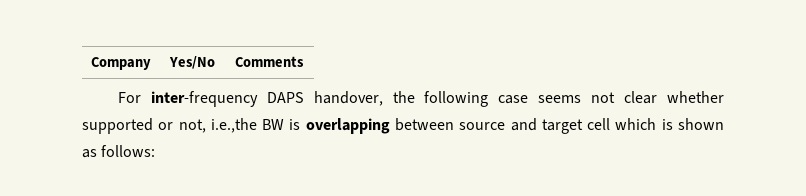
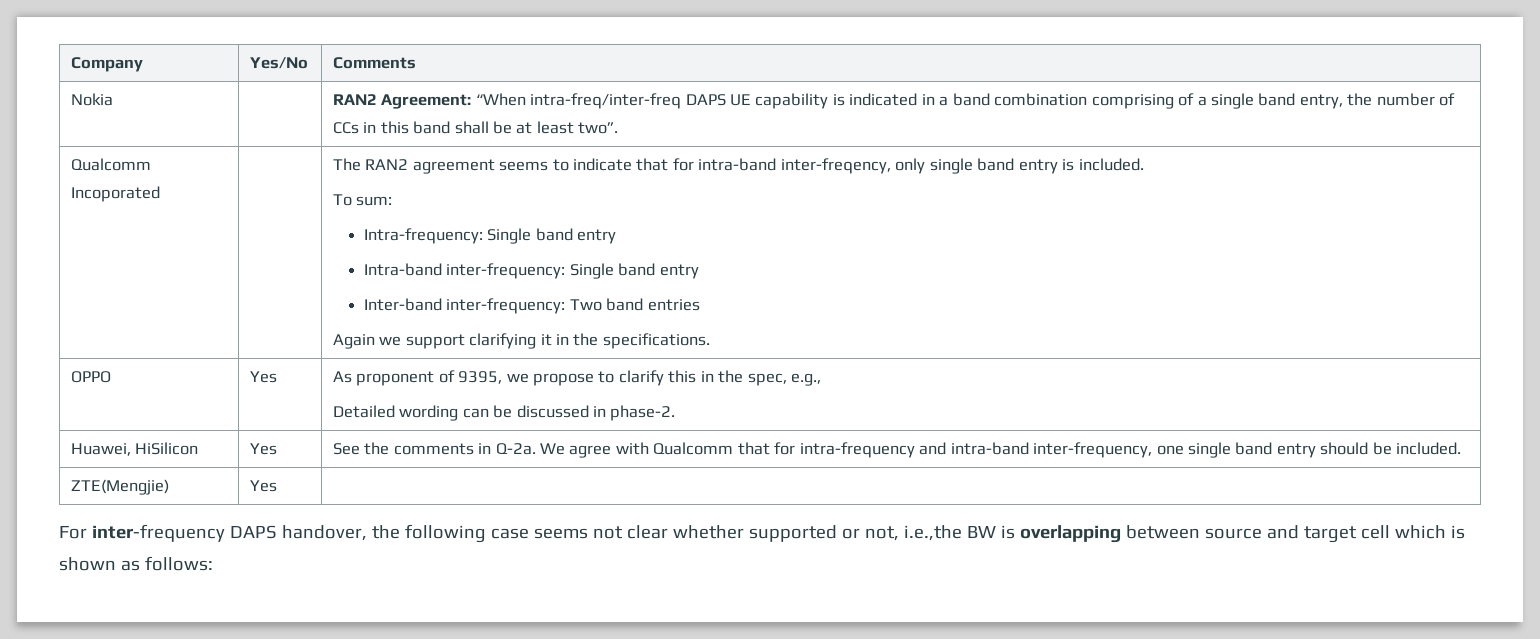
(305, 61) none -> [70,93,113,106] [332,93,1456,109] [332,121,619,134] [70,158,151,171] [70,186,160,202] [332,158,1144,174] [332,194,393,206] [363,228,617,244] [363,263,699,279] [363,298,700,314] [332,333,710,349] [70,371,111,383] [249,371,277,383] [332,370,822,386] [332,405,676,421] [70,442,199,456] [249,443,277,455] [332,442,1462,458] [70,479,169,495] [249,480,277,492] // Nokia | | RAN2 Agreement: “When intra-freq/inter-freq DAPS UE capability is indicated in a band combination comprising of a single band entry, the number of CCs in this band shall be at least two”. // Qualcomm Incoporated | | The RAN2 agreement seems to indicate that for intra-band inter-freqency, only single band entry is included. // To sum: // Intra-frequency: Single band entry // Intra-band inter-frequency: Single band entry // Inter-band inter-frequency: Two band entries // Again we support clarifying it in the specifications. // OPPO | Yes | As proponent of 9395, we propose to clarify this in the spec, e.g., // Detailed wording can be discussed in phase-2. // Huawei, HiSilicon | Yes | See the comments in Q-2a. We agree with Qualcomm that for intra-frequency and intra-band inter-frequency, one single band entry should be included. // ZTE(Mengjie) | Yes |

